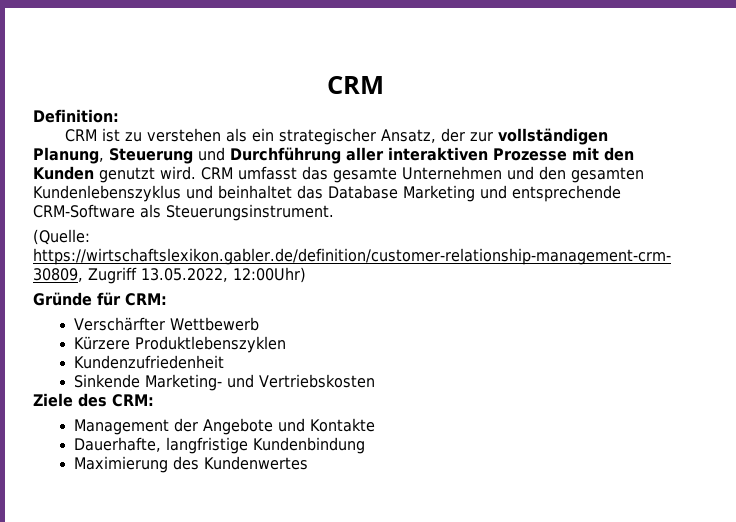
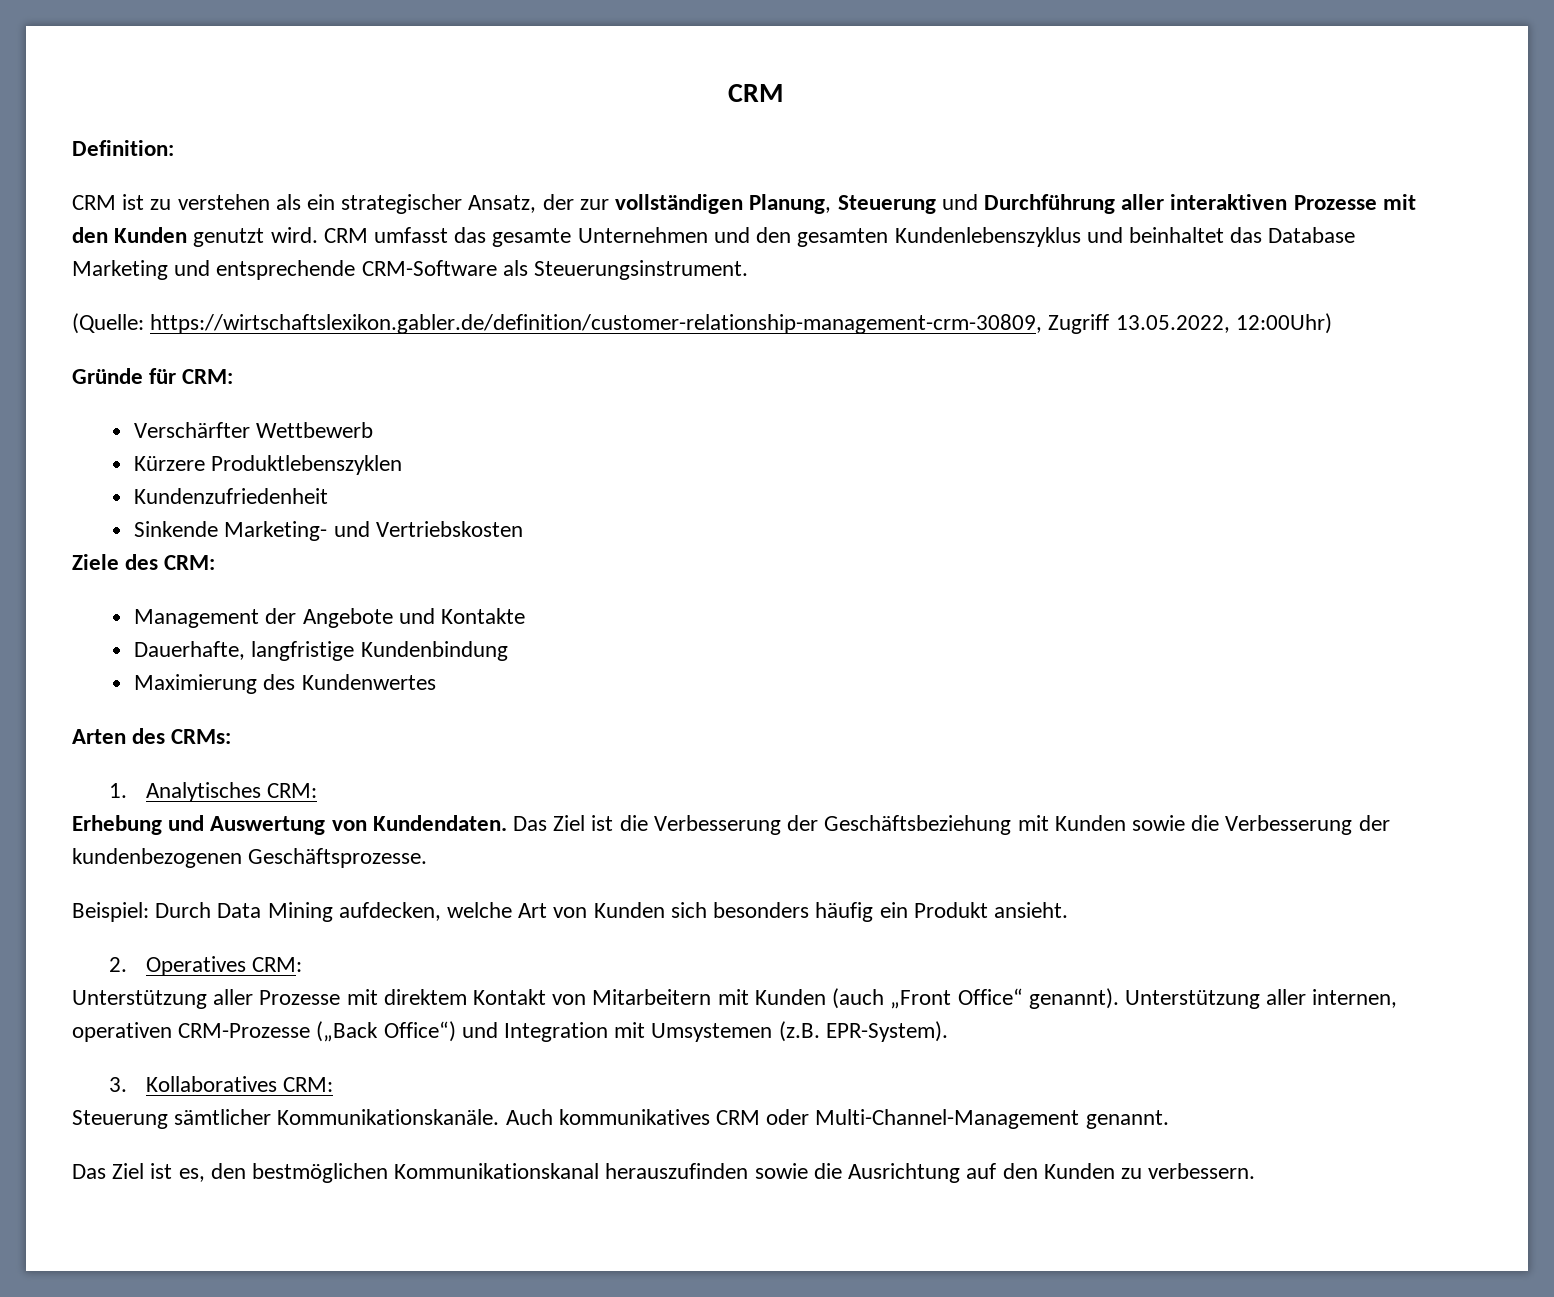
(308, 463) none -> [72,728,232,744] [108,782,317,802] [72,815,1390,835] [72,848,428,868] [72,902,1068,922] [108,956,302,976] [72,988,1398,1009] [72,1021,948,1042] [108,1076,333,1092] [72,1109,1169,1129] [72,1163,1256,1183] // Arten des CRMs: // 1. Analytisches CRM: // Erhebung und Auswertung von Kundendaten. Das Ziel ist die Verbesserung der Geschäftsbeziehung mit Kunden sowie die Verbesserung der kundenbezogenen Geschäftsprozesse. // Beispiel: Durch Data Mining aufdecken, welche Art von Kunden sich besonders häufig ein Produkt ansieht. // 2. Operatives CRM: // Unterstützung aller Prozesse mit direktem Kontakt von Mitarbeitern mit Kunden (auch „Front Office“ genannt). Unterstützung aller internen, operativen CRM-Prozesse („Back Office“) und Integration mit Umsystemen (z.B. EPR-System). // 3. Kollaboratives CRM: // Steuerung sämtlicher Kommunikationskanäle. Auch kommunikatives CRM oder Multi-Channel-Management genannt. // Das Ziel ist es, den bestmöglichen Kommunikationskanal herauszufinden sowie die Ausrichtung auf den Kunden zu verbessern.

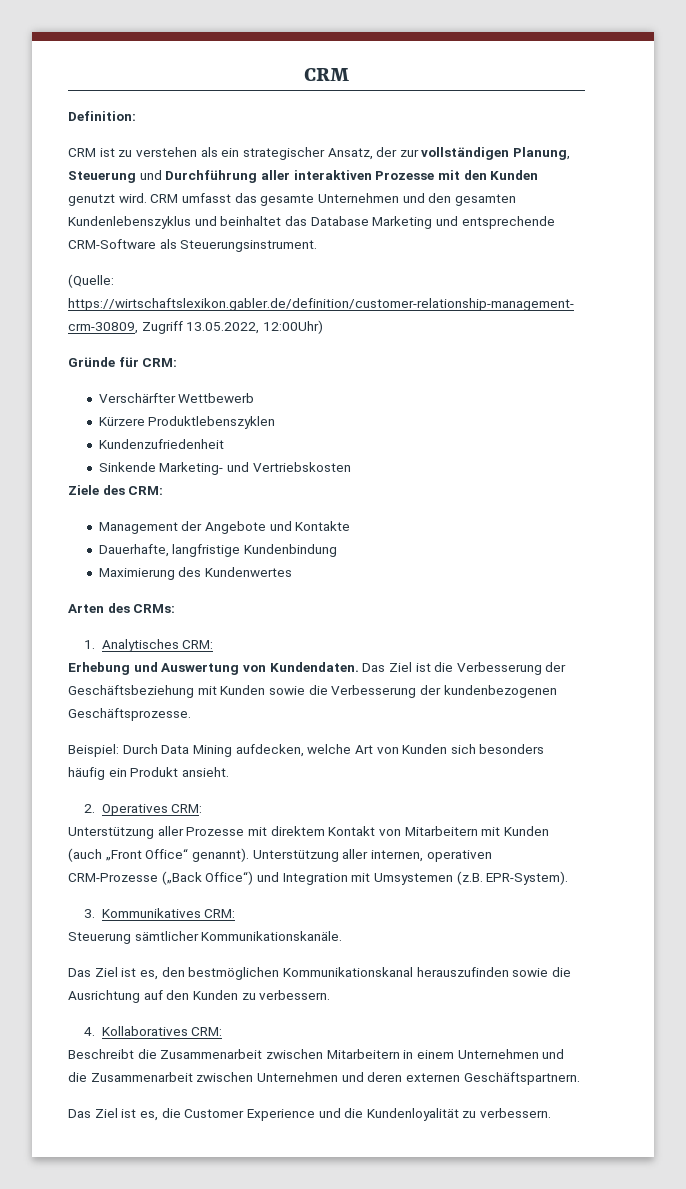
[145,1076,277,1092] Kollaboratives -> [101,908,201,918] Kommunikatives
[505,1109,1169,1129] Auch kommunikatives CRM oder Multi-Channel-Management genannt. -> (343, 936) none
(1256, 1171) none -> [83,1026,223,1036] [68,1049,565,1059] [68,1072,580,1085] [68,1108,552,1121] // 4. Kollaboratives CRM: // Beschreibt die Zusammenarbeit zwischen Mitarbeitern in einem Unternehmen und die Zusammenarbeit zwischen Unternehmen und deren externen Geschäftspartnern. // Das Ziel ist es, die Customer Experience und die Kundenloyalität zu verbessern.

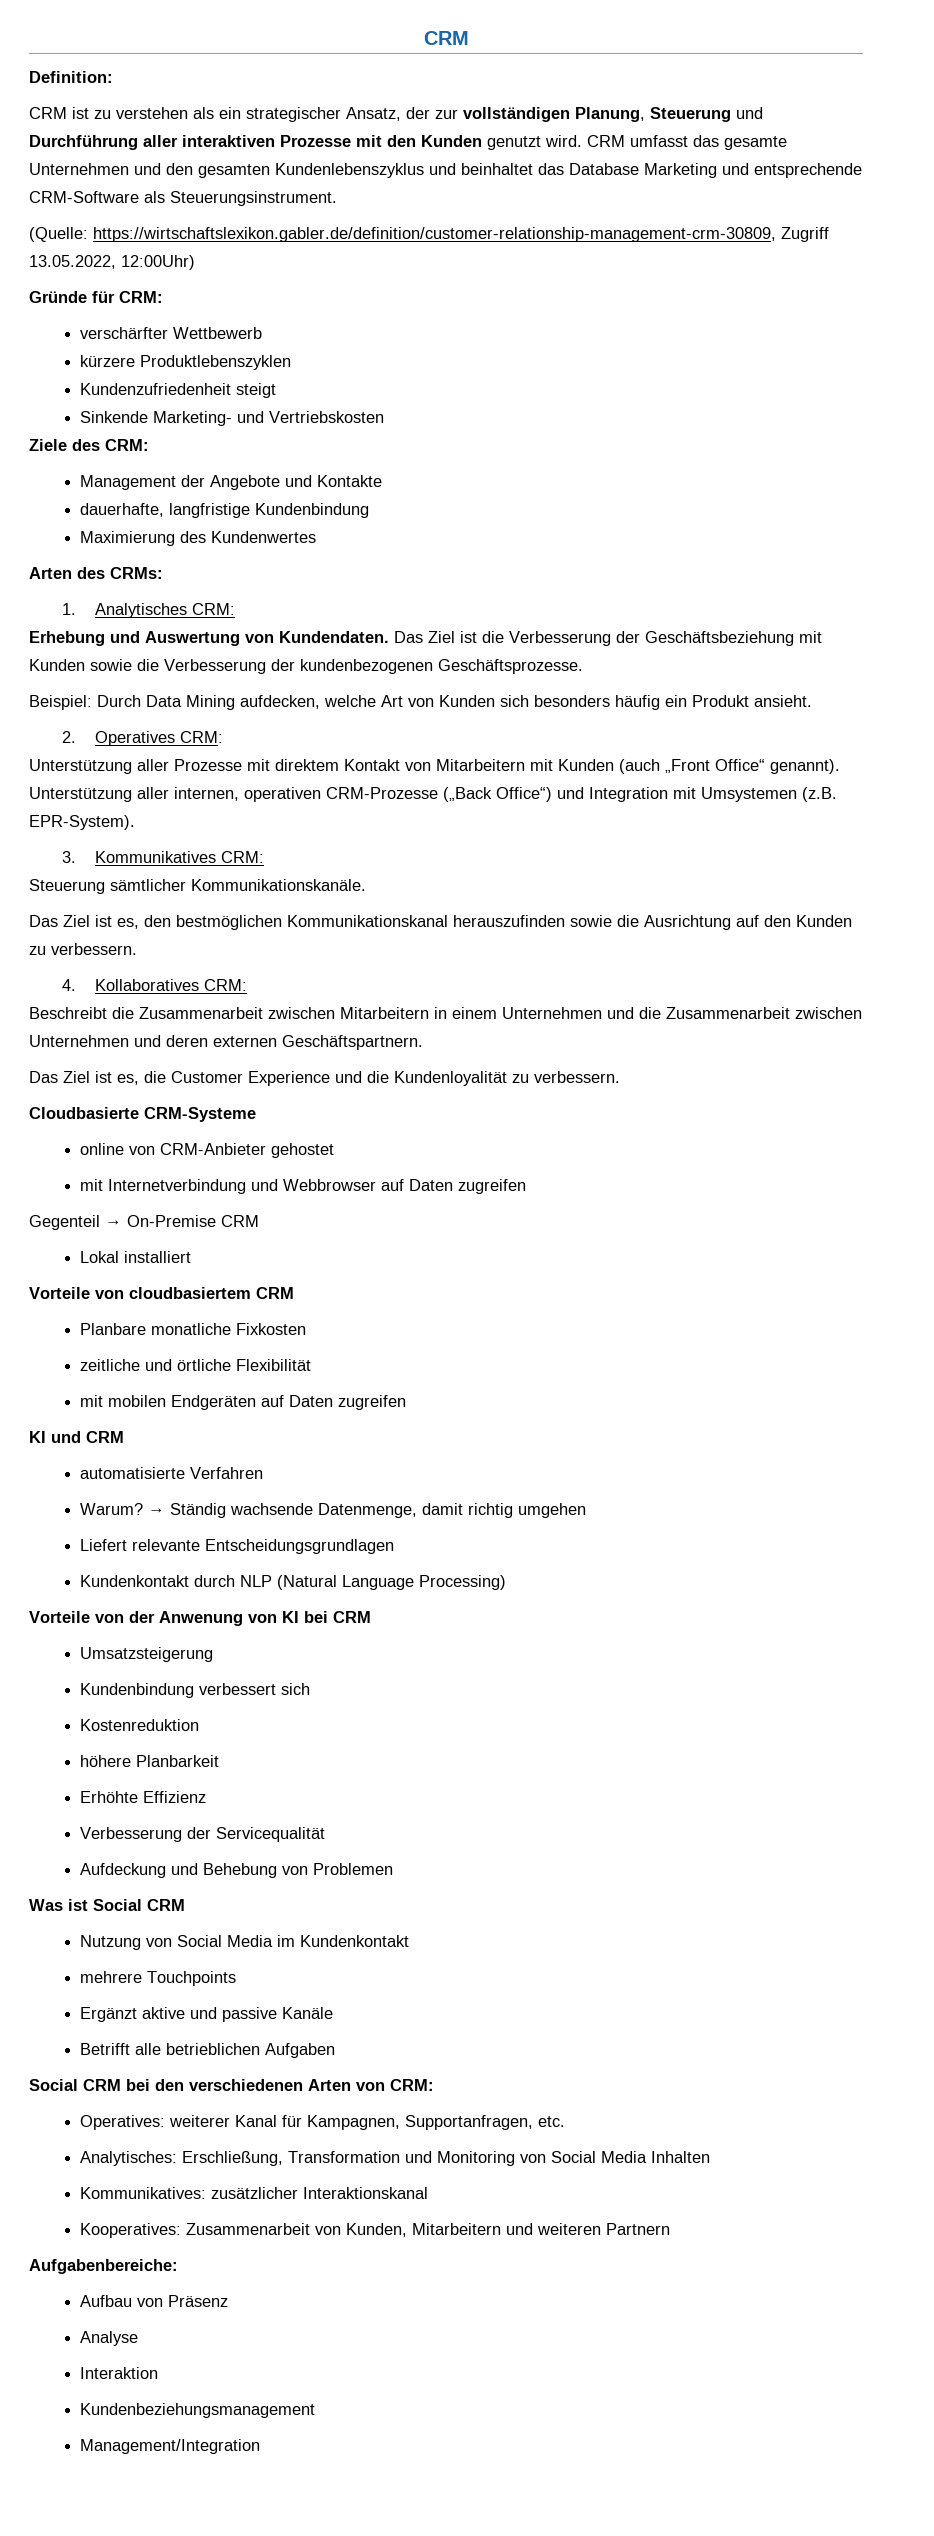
[98,393,176,403] Verschärfter -> [79,327,168,339] verschärfter
[98,417,145,426] Kürzere -> [79,355,135,367] kürzere
(224, 444) none -> [235,383,276,398] steigt
[98,544,169,557] Dauerhafte, -> [79,503,164,517] dauerhafte,
(552, 1113) none -> [29,1107,256,1122] [79,1143,334,1158] [79,1179,526,1194] [29,1215,259,1230] [79,1251,191,1263] [29,1287,294,1299] [79,1323,306,1335] [79,1359,311,1371] [79,1395,406,1410] [29,1431,124,1443] [79,1467,263,1479] [79,1503,586,1518] [79,1539,394,1554] [79,1575,506,1590] [29,1611,371,1626] [79,1647,213,1662] [79,1683,310,1698] [79,1719,199,1731] [79,1755,219,1767] [79,1791,206,1803] [79,1827,325,1842] [79,1863,393,1878] [29,1899,185,1911] [79,1935,409,1950] [79,1971,236,1986] [79,2007,333,2022] [79,2043,335,2058] [29,2079,434,2091] [79,2115,565,2130] [79,2151,710,2166] [79,2187,428,2199] [79,2223,670,2238] [29,2259,178,2274] [79,2295,228,2307] [79,2331,138,2346] [79,2367,158,2379] [79,2403,315,2418] [79,2439,260,2454] // Cloudbasierte CRM-Systeme // online von CRM-Anbieter gehostet // mit Internetverbindung und Webbrowser auf Daten zugreifen // Gegenteil → On-Premise CRM // Lokal installiert // Vorteile von cloudbasiertem CRM // Planbare monatliche Fixkosten // zeitliche und örtliche Flexibilität // mit mobilen Endgeräten auf Daten zugreifen // KI und CRM // automatisierte Verfahren // Warum? → Ständig wachsende Datenmenge, damit richtig umgehen // Liefert relevante Entscheidungsgrundlagen // Kundenkontakt durch NLP (Natural Language Processing) // Vorteile von der Anwenung von KI bei CRM // Umsatzsteigerung // Kundenbindung verbessert sich // Kostenreduktion // höhere Planbarkeit // Erhöhte Effizienz // Verbesserung der Servicequalität // Aufdeckung und Behebung von Problemen // Was ist Social CRM // Nutzung von Social Media im Kundenkontakt // mehrere Touchpoints // Ergänzt aktive und passive Kanäle // Betrifft alle betrieblichen Aufgaben // Social CRM bei den verschiedenen Arten von CRM: // Operatives: weiterer Kanal für Kampagnen, Supportanfragen, etc. // Analytisches: Erschließung, Transformation und Monitoring von Social Media Inhalten // Kommunikatives: zusätzlicher Interaktionskanal // Kooperatives: Zusammenarbeit von Kunden, Mitarbeitern und weiteren Partnern // Aufgabenbereiche: // Aufbau von Präsenz // Analyse // Interaktion // Kundenbeziehungsmanagement // Management/Integration

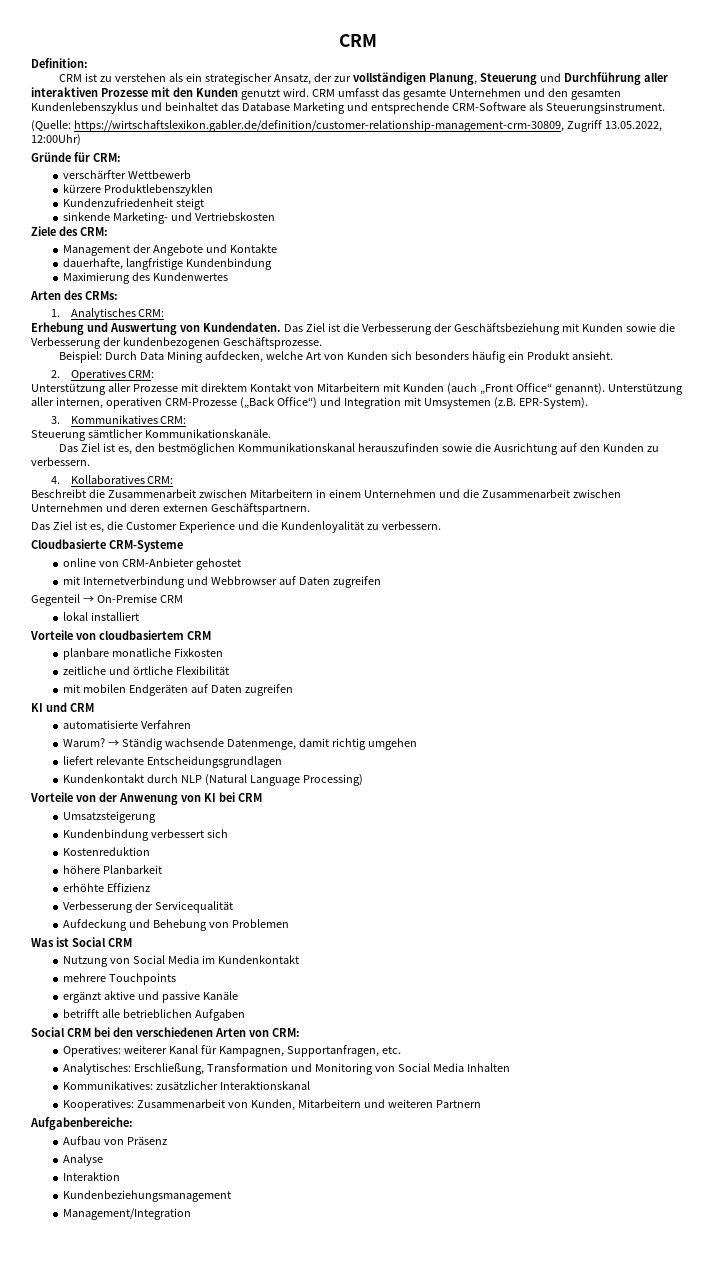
[79,411,148,423] Sinkende -> [62,212,110,221] sinkende
[79,1251,119,1263] Lokal -> [62,612,88,621] lokal
[79,1323,146,1335] Planbare -> [62,648,109,660] planbare
[79,1539,127,1551] Liefert -> [62,756,93,765] liefert
[79,1791,138,1803] Erhöhte -> [62,883,104,892] erhöhte
[79,2007,137,2022] Ergänzt -> [62,991,101,1003] ergänzt
[79,2043,130,2055] Betrifft -> [62,1009,99,1018] betrifft

